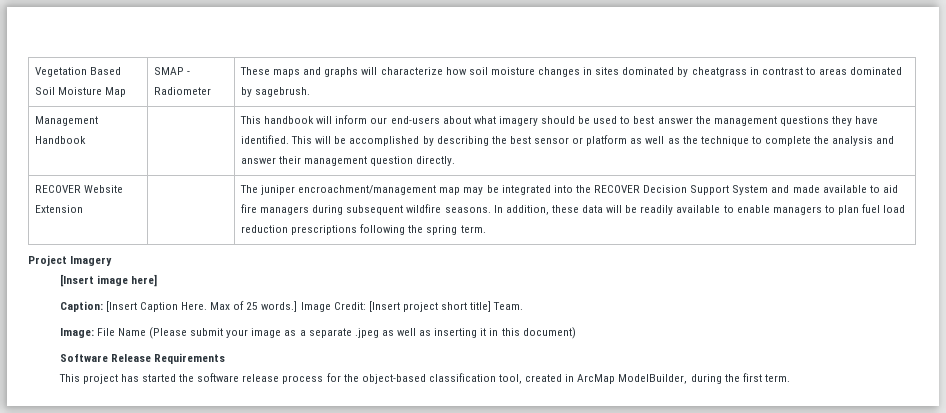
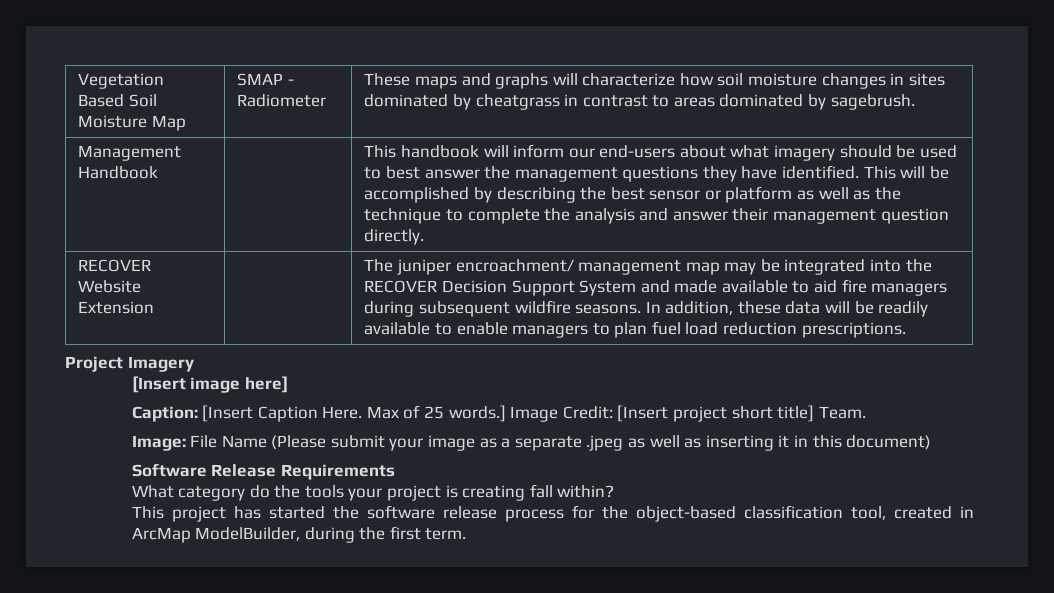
[298,185,437,195] encroachment/management -> [455,259,682,275] encroachment/ management
[291,224,486,235] prescriptions following the spring term. -> [801,322,906,338] prescriptions.
(225, 358) none -> [131,484,615,501] // What category do the tools your project is creating fall within?

